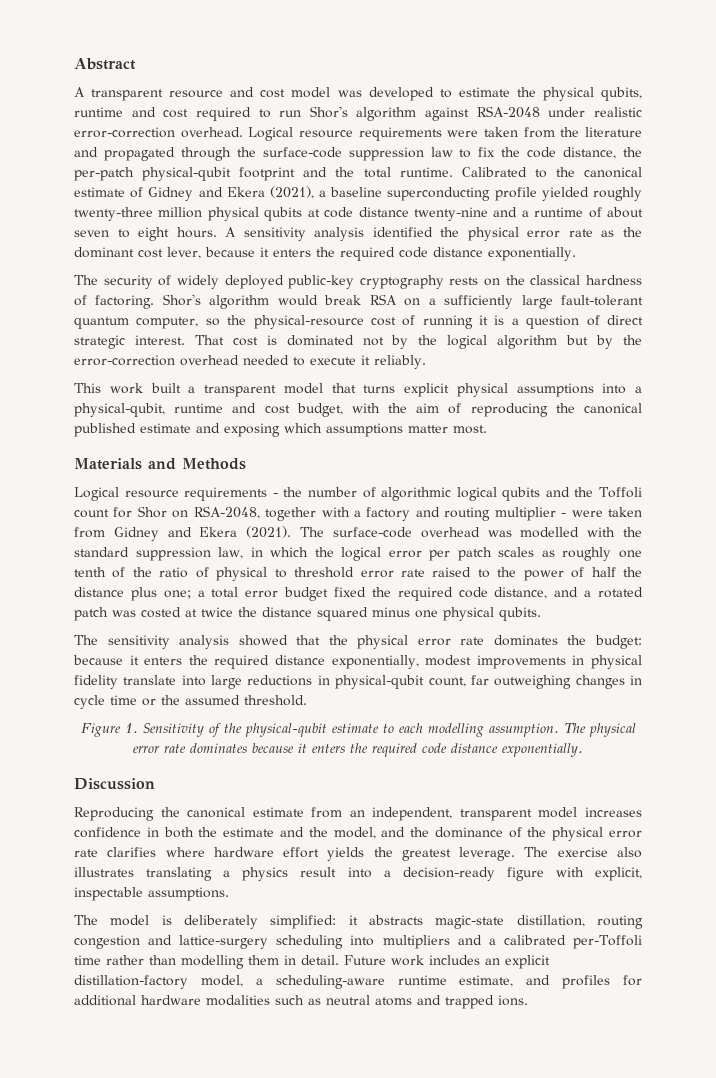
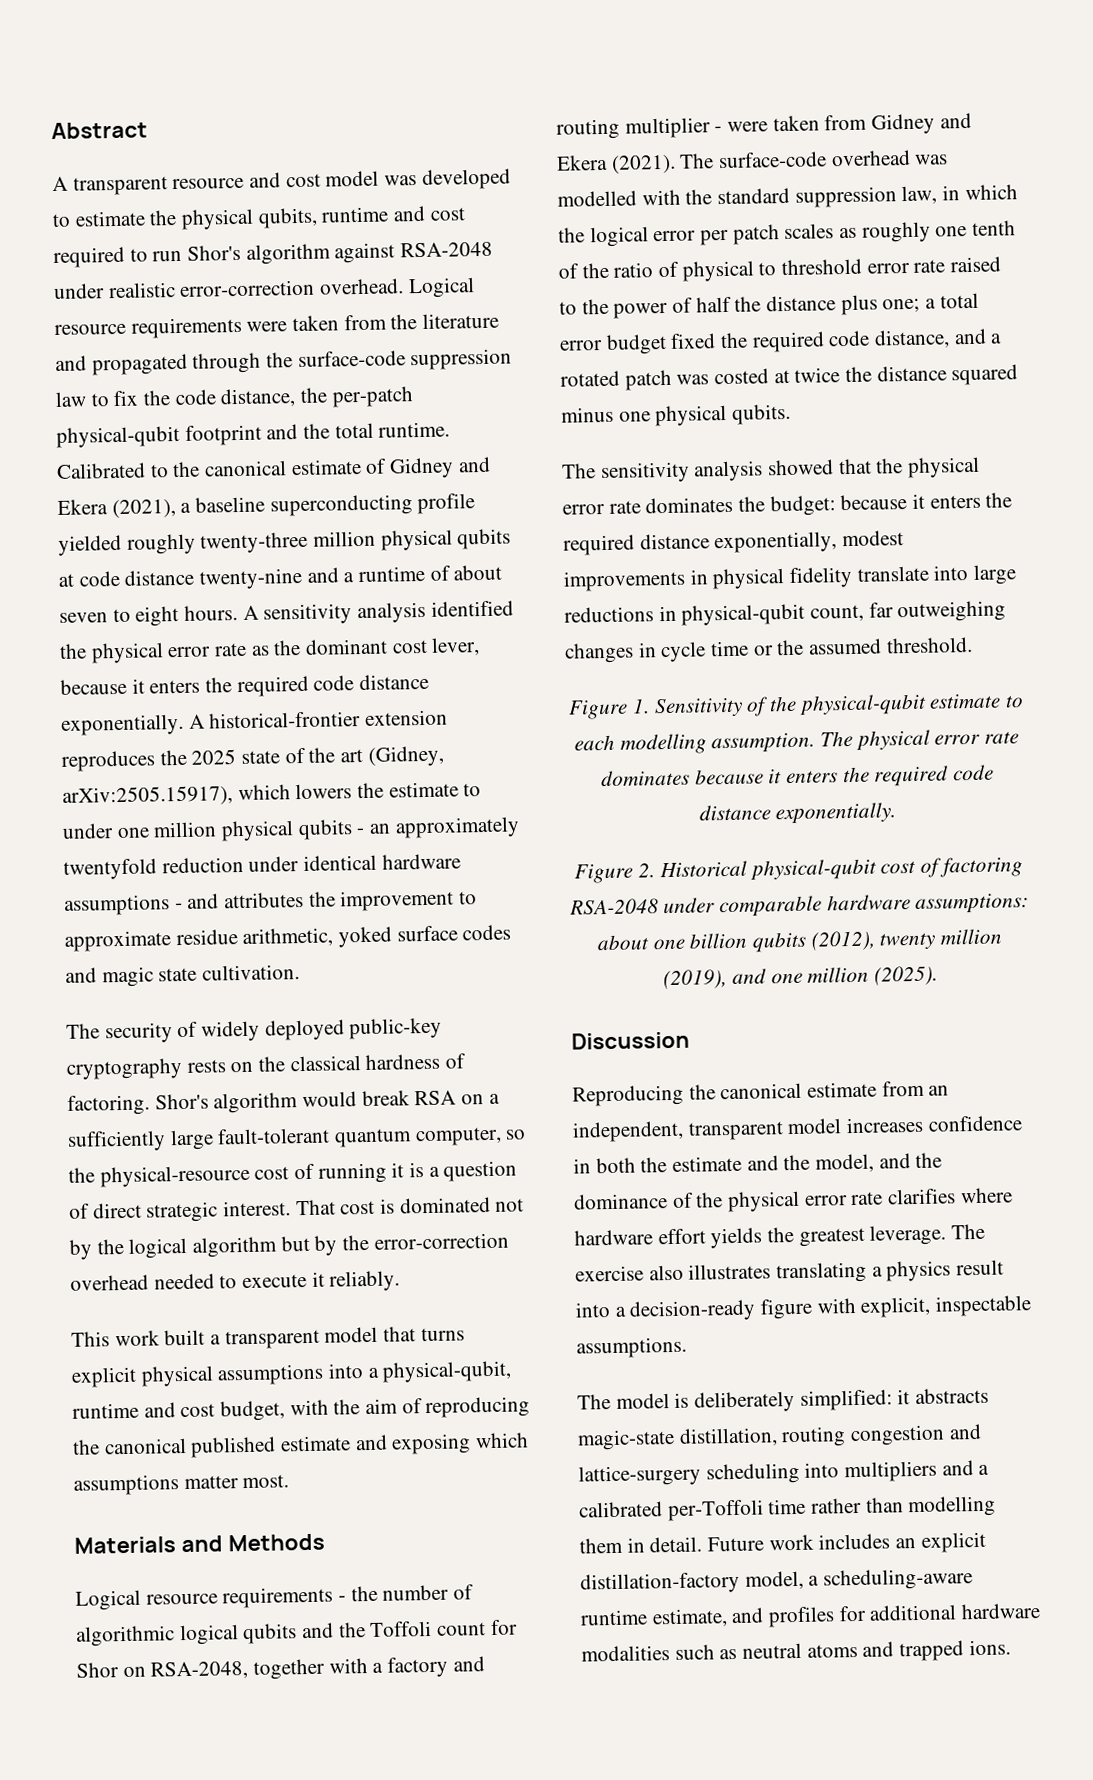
(576, 254) none -> [188,709,449,729] [61,745,444,772] [62,781,482,807] [62,816,520,842] [63,853,461,880] [64,889,478,916] [64,924,512,952] [65,964,301,988] A historical-frontier extension reproduces the 2025 state of the art (Gidney, arXiv:2505.15917), which lowers the estimate to under one million physical qubits - an approximately twentyfold reduction under identical hardware assumptions - and attributes the improvement to approximate residue arithmetic, yoked surface codes and magic state cultivation.
(584, 750) none -> [574,856,1023,884] [568,893,1030,918] [596,928,1003,953] [663,965,938,990] // Figure 2. Historical physical-qubit cost of factoring RSA-2048 under comparable hardware assumptions: about one billion qubits (2012), twenty million (2019), and one million (2025).

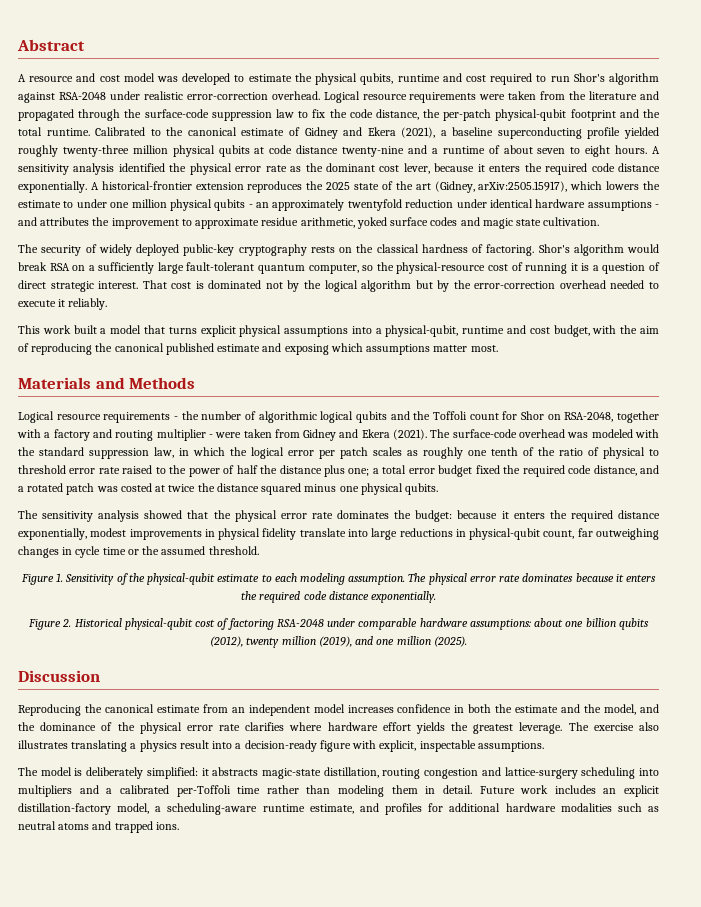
[72,176,168,196] transparent -> (26, 78) none
[224,1329,320,1350] transparent -> (107, 331) none
[557,190,637,207] modelled -> [591,429,633,438] modeled
[619,733,707,755] modelling -> [300,573,345,585] modeling
[572,1120,784,1143] independent, transparent -> [248,704,310,716] independent
[908,1495,997,1518] modelling -> [338,785,384,797] modeling

